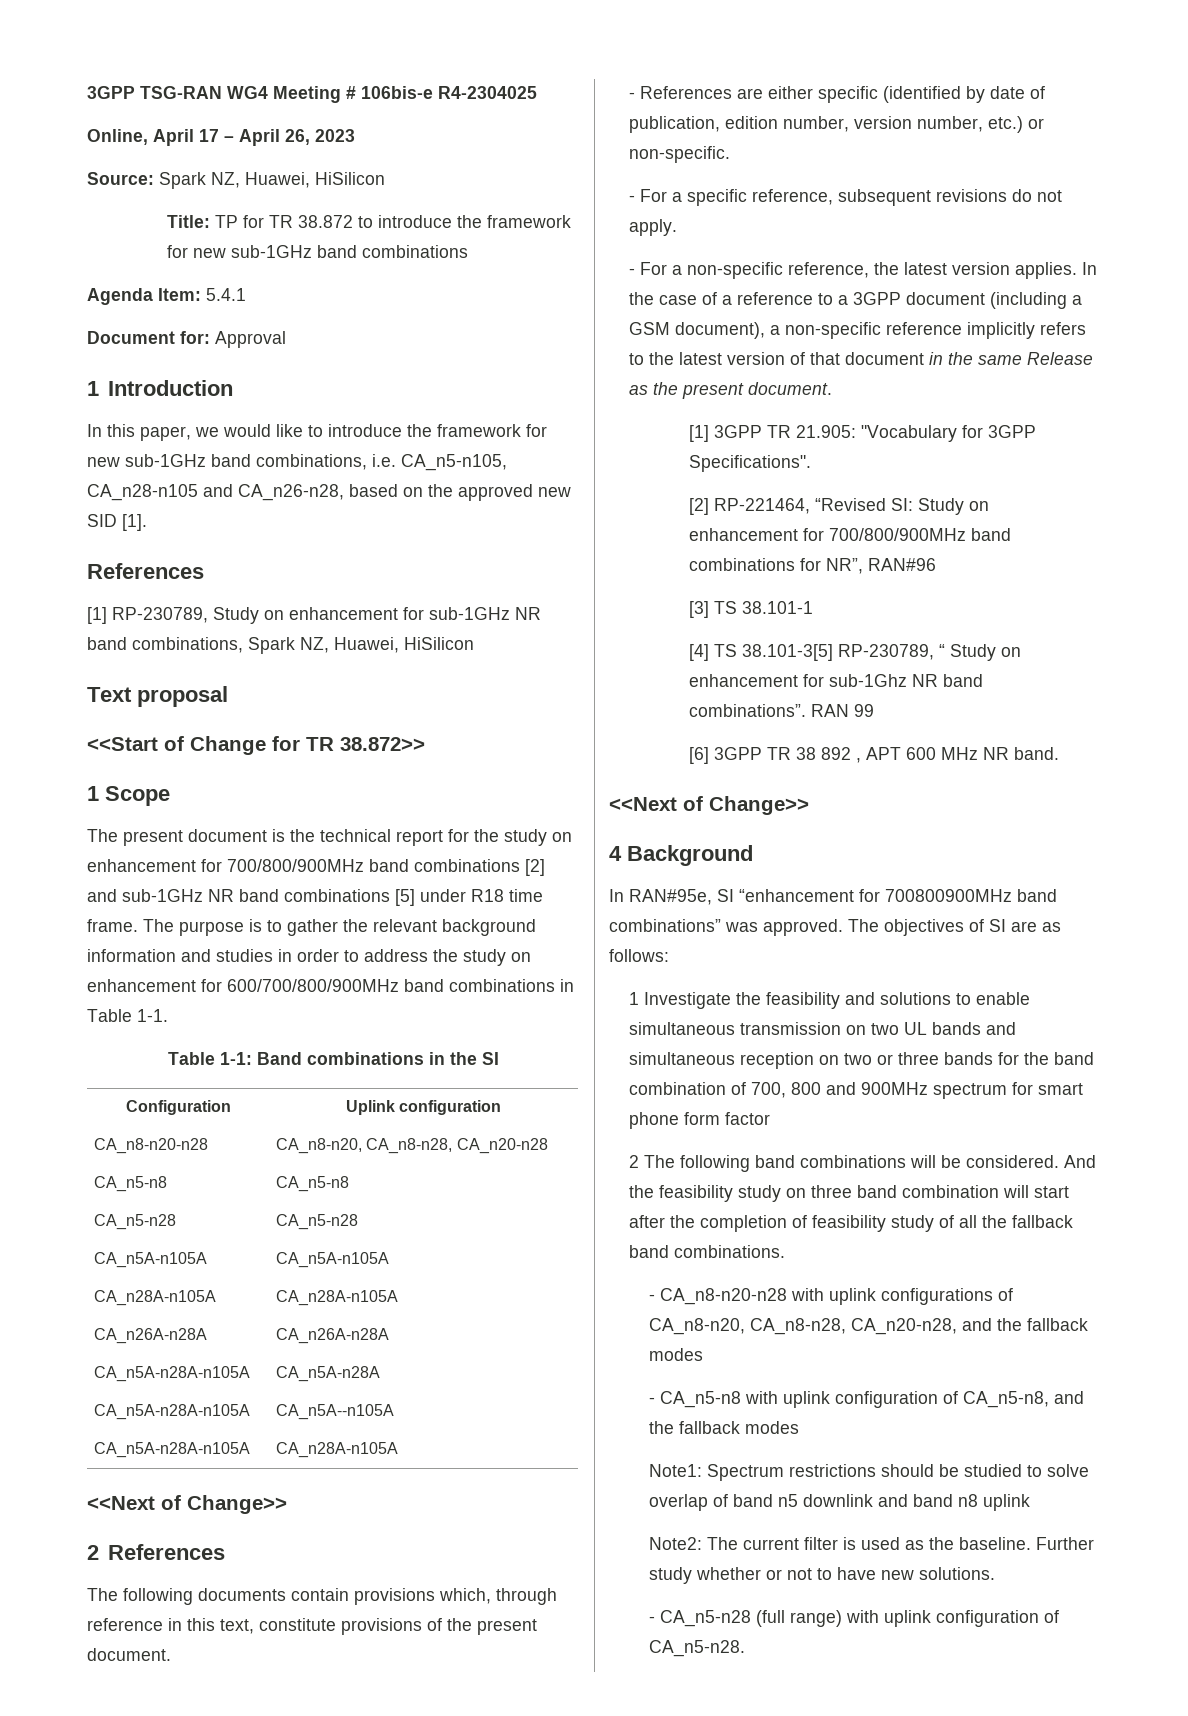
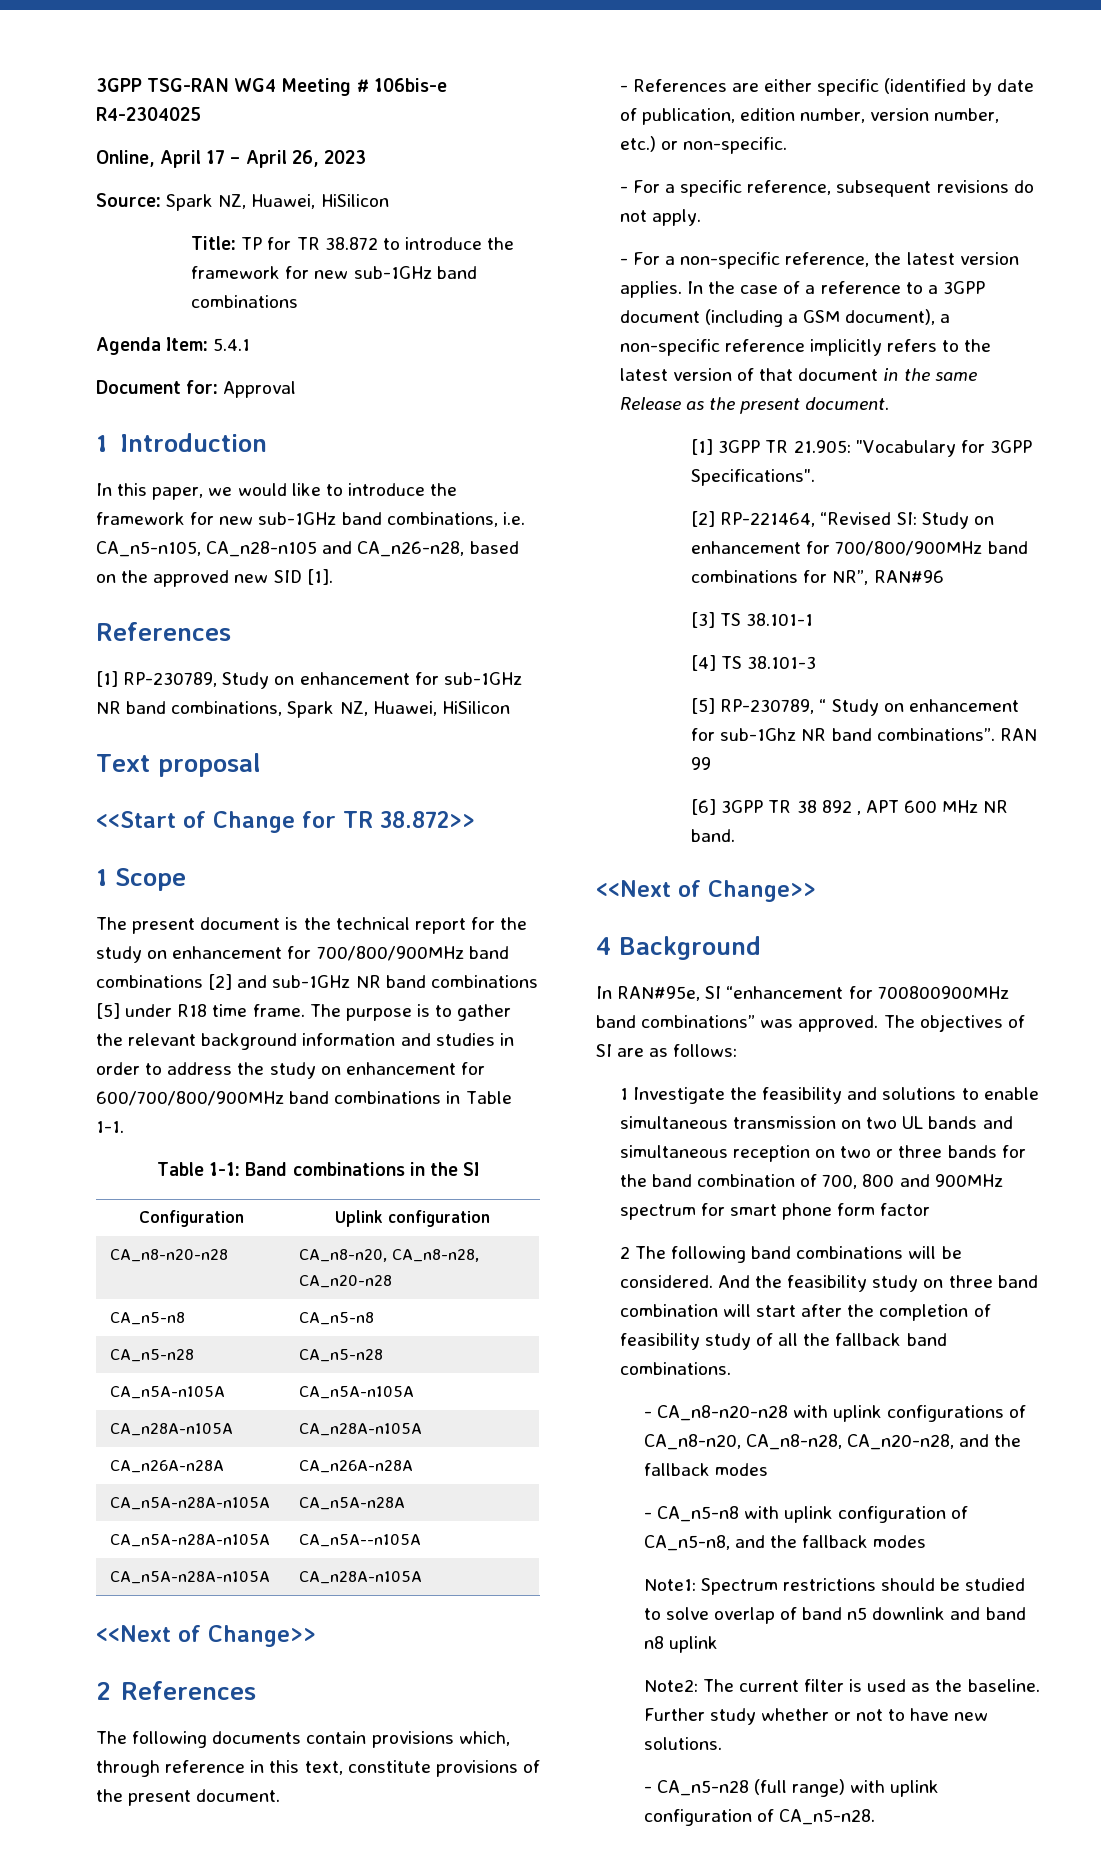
[741,644,833,661] 38.101-3[5] -> [747,656,817,669] [691,698,716,714] 38.101-3 // [5]

